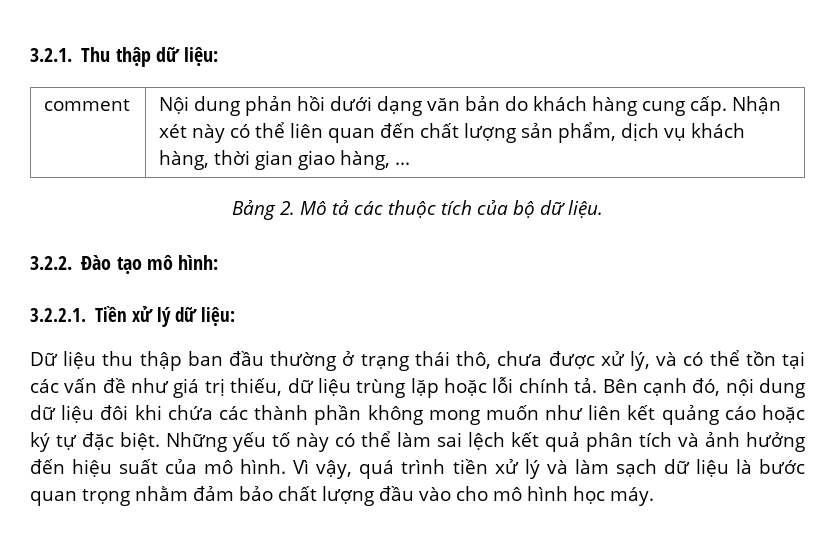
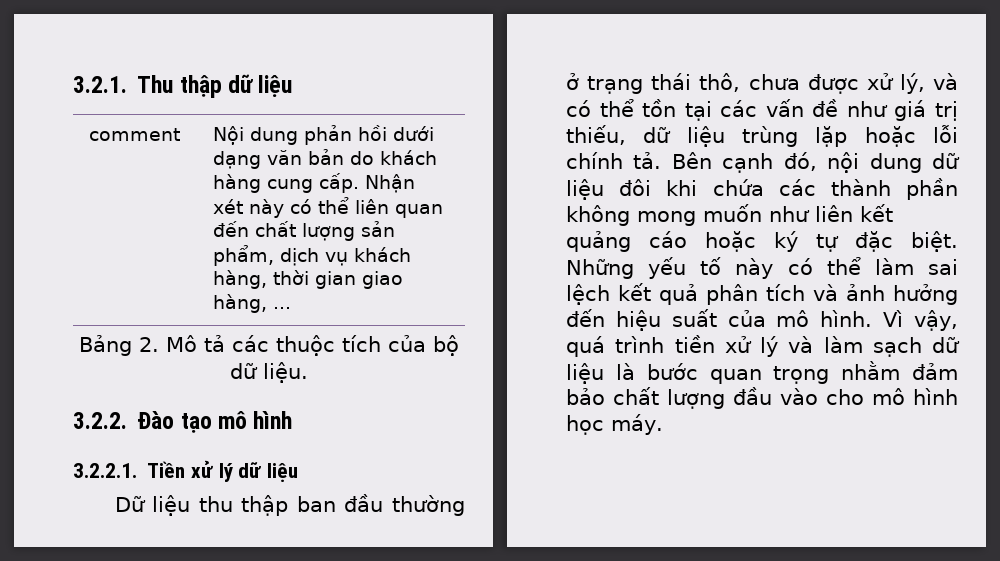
[184,47,219,66] liệu: -> [258,75,293,97] liệu
[178,255,219,270] hình: -> [253,411,293,429] hình
[201,307,236,326] liệu: -> [266,463,298,482] liệu

